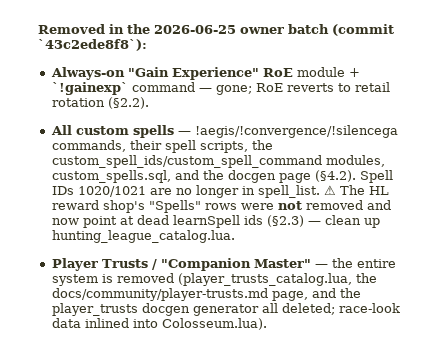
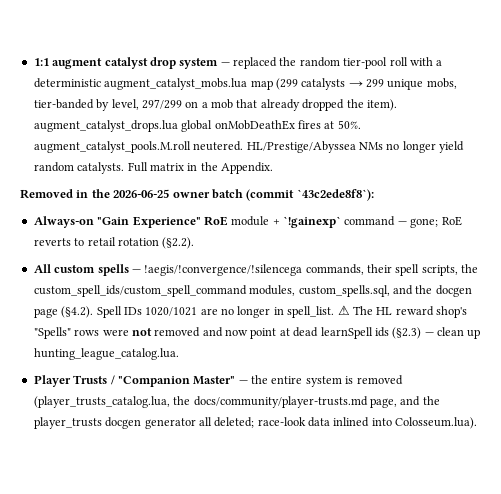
(38, 29) none -> [33,57,443,69] [33,78,457,90] [33,99,397,111] [33,120,361,132] [33,141,464,153] [33,162,273,174] 1:1 augment catalyst drop system — replaced the random tier-pool roll with a deterministic augment_catalyst_mobs.lua map (299 catalysts → 299 unique mobs, tier-banded by level, 297/299 on a mob that already dropped the item). augment_catalyst_drops.lua global onMobDeathEx fires at 50%. augment_catalyst_pools.M.roll neutered. HL/Prestige/Abyssea NMs no longer yield random catalysts. Full matrix in the Appendix. //

